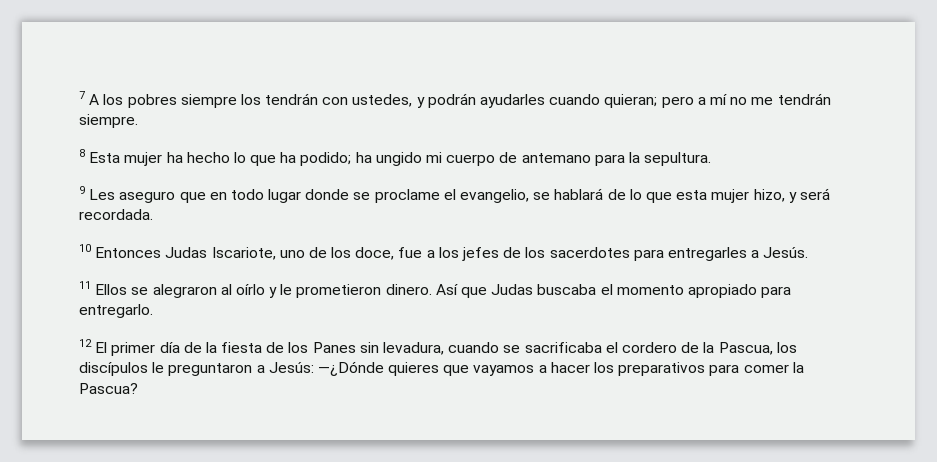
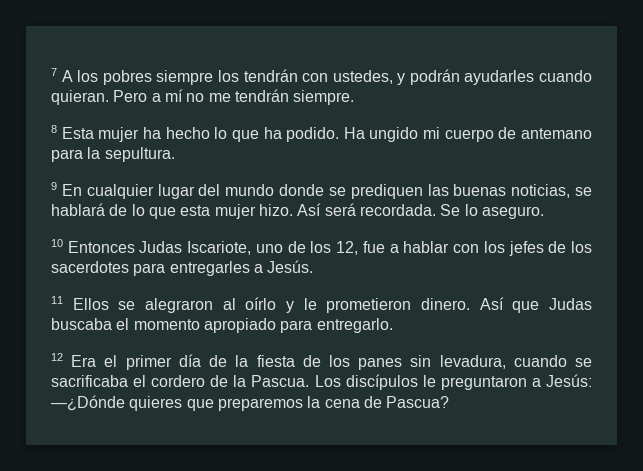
[604,94,694,108] quieran; pero -> [51,90,148,105] quieran. Pero
[300,152,372,166] podido; ha -> [286,127,365,142] podido. Ha
[89,189,530,203] Les aseguro que en todo lugar donde se proclame el evangelio, -> [61,184,571,199] En cualquier lugar del mundo donde se prediquen las buenas noticias,
[753,189,797,203] hizo, y -> [258,203,322,216] hizo. Así
(153, 214) none -> [440,204,544,219] Se lo aseguro.
[355,247,395,260] doce, -> [336,241,359,255] 12,
(435, 254) none -> [403,241,480,253] hablar con
[95,342,108,353] El -> [71,355,118,367] Era el
[312,342,356,353] Panes -> [358,358,403,370] panes
[718,342,797,355] Pascua, los -> [251,375,341,387] Pascua. Los
[473,362,804,376] vayamos a hacer los preparativos para comer la -> [217,396,382,411] preparemos la cena de

